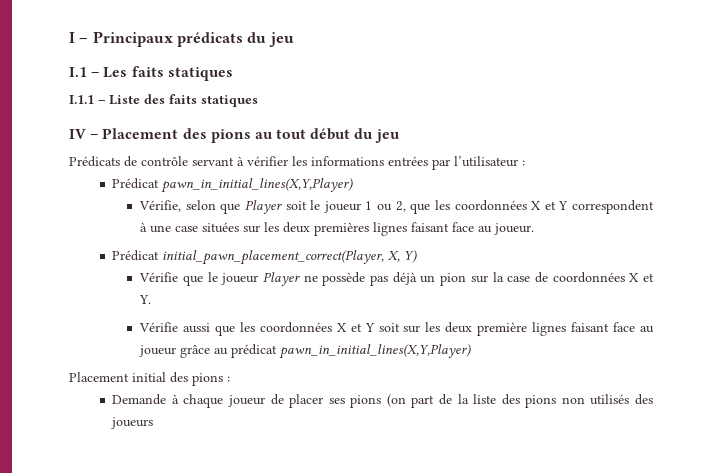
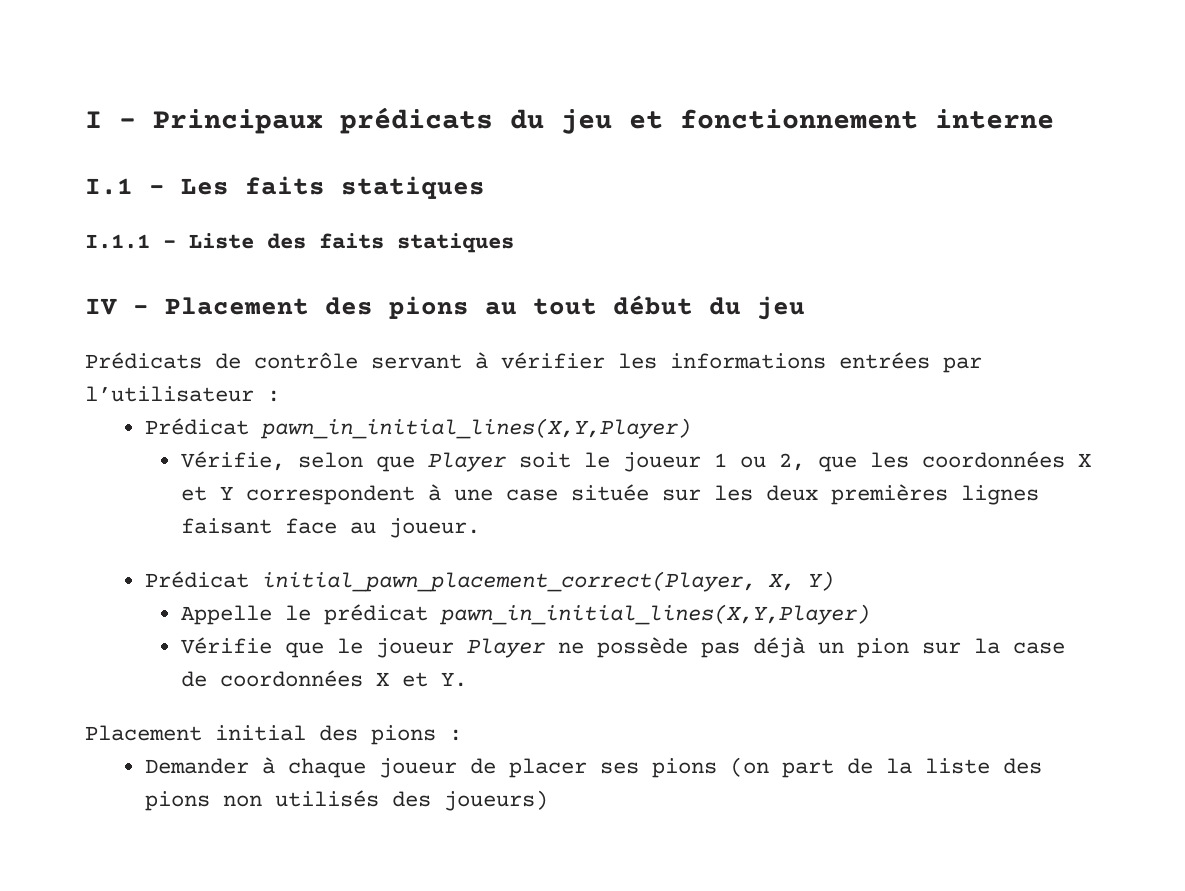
(294, 39) none -> [629,109,1054,129] et fonctionnement interne
[202,222,240,233] situées -> [571,484,650,501] située
(418, 256) none -> [181,604,871,625] // Appelle le prédicat pawn_in_initial_lines(X,Y,Player)
[139,322,655,336] [139,344,472,359] // Vérifie aussi que les coordonnées X et Y soit sur les deux première lignes faisant face au joueur grâce au prédicat pawn_in_initial_lines(X,Y,Player) -> (468, 679) none
[112,394,167,405] Demande -> [145,758,250,774] Demander
[111,417,154,429] joueurs -> [444,790,549,811] joueurs)

